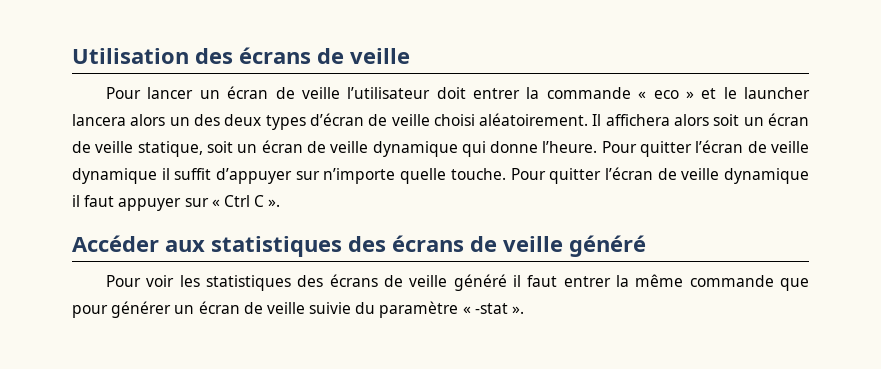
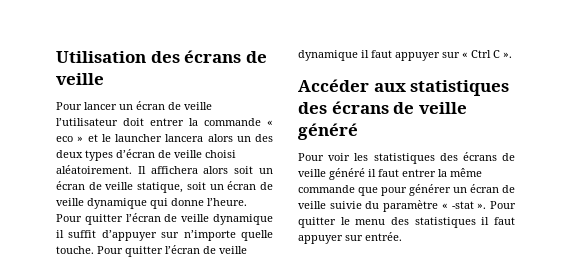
(525, 310) none -> [490,201,516,209] [298,217,515,228] [298,232,402,244] Pour quitter le menu des statistiques il faut appuyer sur entrée.

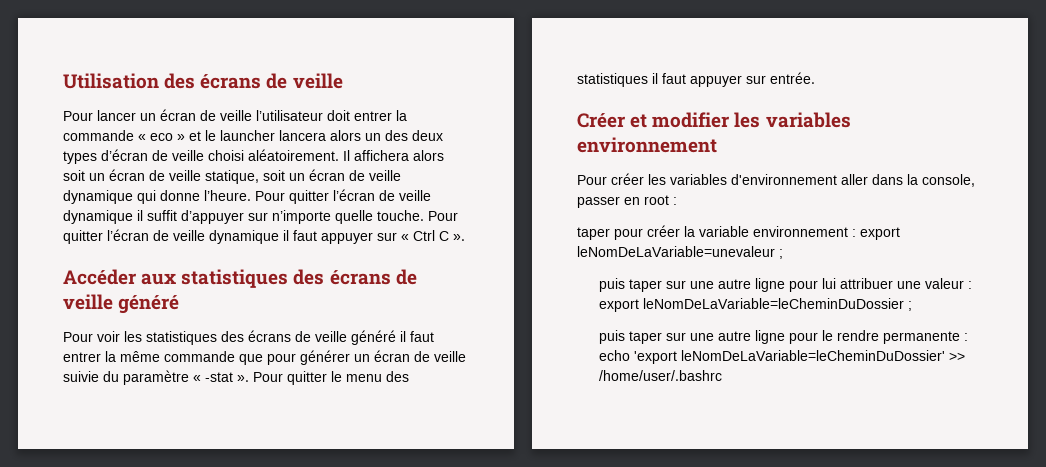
(402, 236) none -> [577,112,851,128] [577,137,717,153] [577,173,975,187] [577,195,677,208] [577,225,900,240] [577,246,783,259] [598,278,972,292] [598,298,912,312] [598,330,968,344] [598,350,965,364] [598,370,722,381] // Créer et modifier les variables environnement // Pour créer les variables d'environnement aller dans la console, passer en root : // taper pour créer la variable environnement : export leNomDeLaVariable=unevaleur ; // puis taper sur une autre ligne pour lui attribuer une valeur : export leNomDeLaVariable=leCheminDuDossier ; // puis taper sur une autre ligne pour le rendre permanente : echo 'export leNomDeLaVariable=leCheminDuDossier' >> /home/user/.bashrc

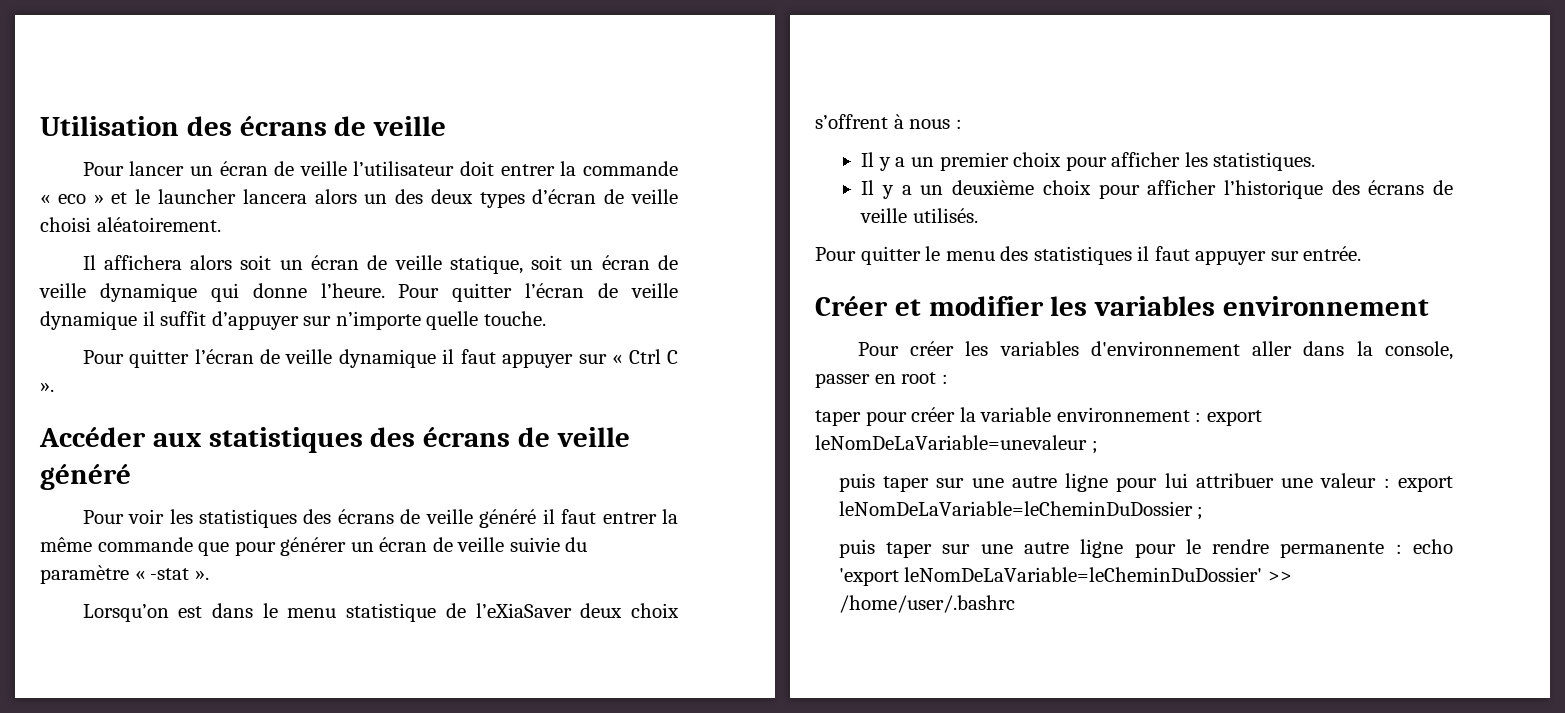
(339, 155) none -> (221, 224) //
(424, 215) none -> (546, 318) //
(249, 378) none -> [82,603,679,622] [815,114,962,129] [861,152,1316,171] [861,180,1453,199] [860,208,978,223] // Lorsqu’on est dans le menu statistique de l’eXiaSaver deux choix s’offrent à nous : // Il y a un premier choix pour afficher les statistiques. // Il y a un deuxième choix pour afficher l’historique des écrans de veille utilisés. //

